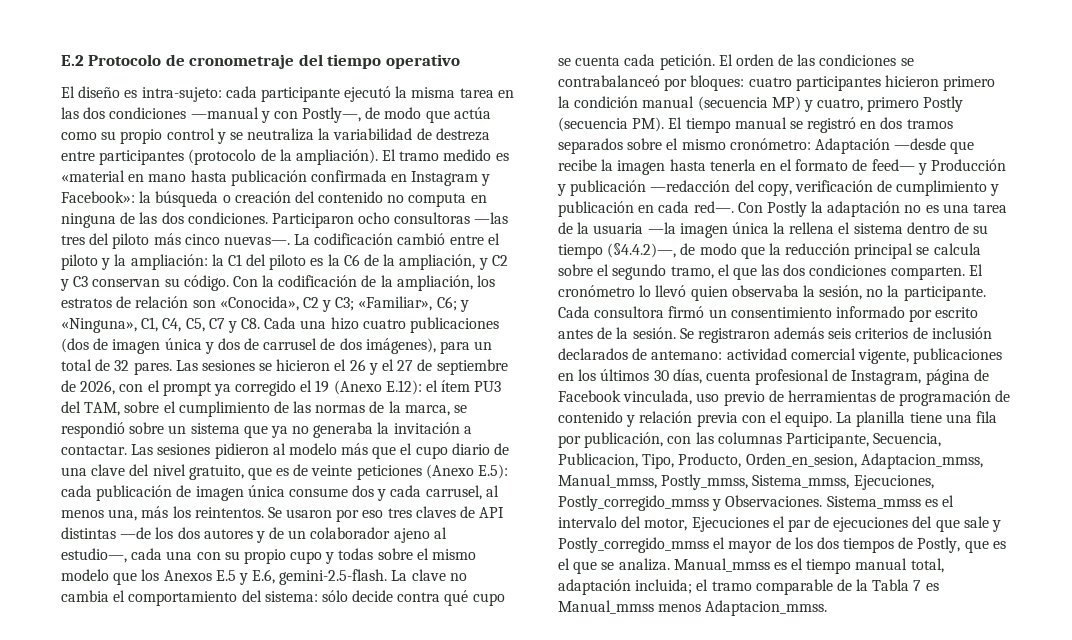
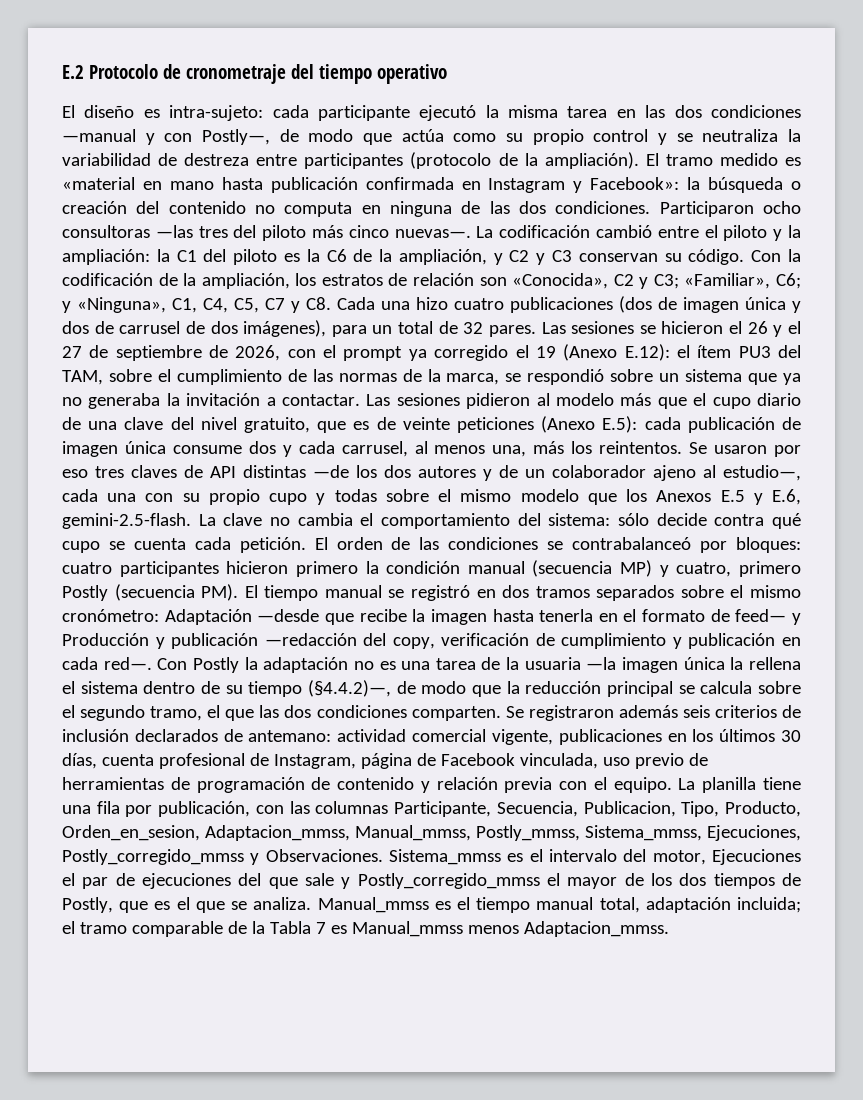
[968,264,983,276] [558,285,986,301] [558,306,979,322] [558,327,676,339] El cronómetro lo llevó quien observaba la sesión, no la participante. Cada consultora firmó un consentimiento informado por escrito antes de la sesión. -> (501, 713) none

